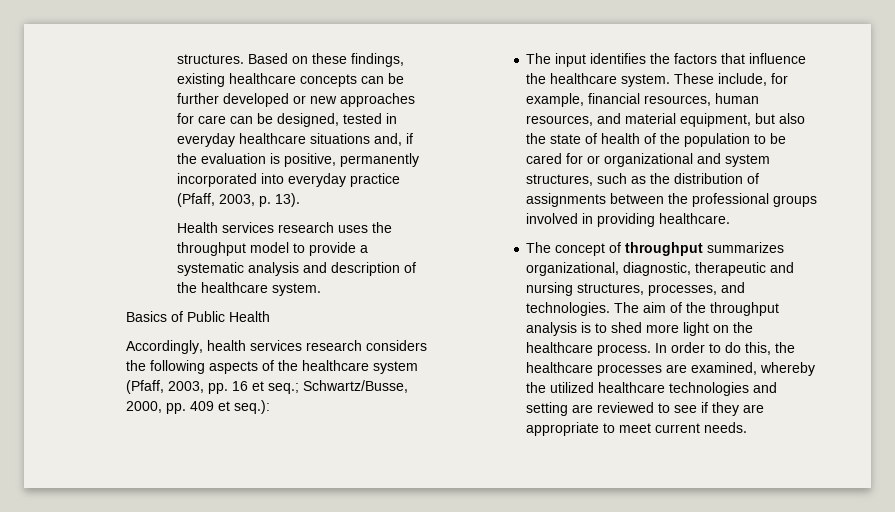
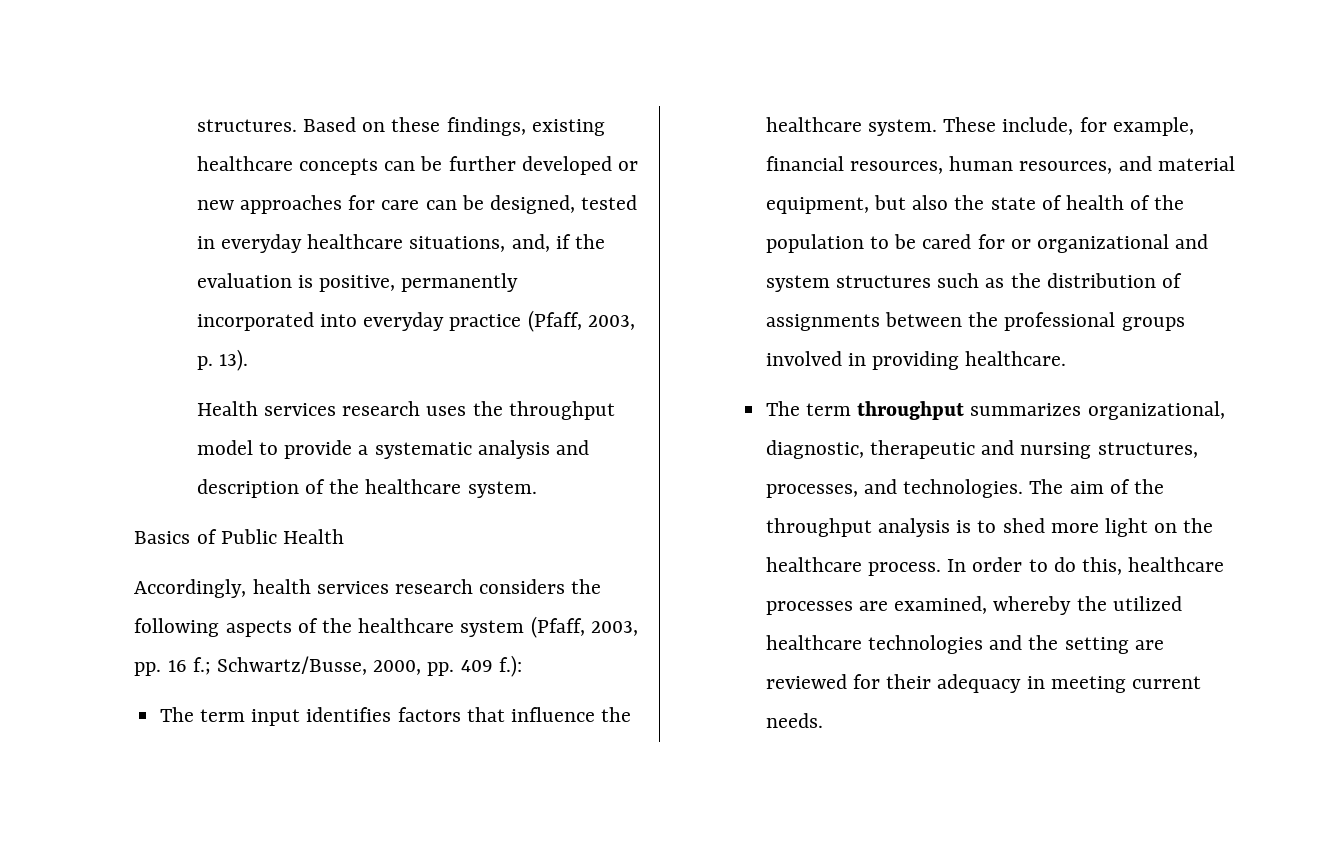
[310,133,371,144] situations -> [409,236,506,252] situations,
[251,381,299,394] et seq.; -> [192,657,211,675] f.;
[217,400,270,414] [526,53,552,64] et seq.): // The -> [498,655,522,677] [159,707,245,722] f.): // The term
[650,53,671,64] the -> (392, 714) none
[526,174,594,186] structures, -> [835,275,931,288] structures
[555,242,622,256] concept of -> [805,403,851,416] term
[775,342,796,353] the -> (1122, 566) none
(778, 387) none -> [1028,635,1059,650] the
[658,402,765,416] [526,422,652,436] to see if they are appropriate to meet -> [852,674,1126,693] for their adequacy in meeting

